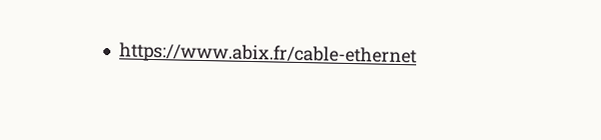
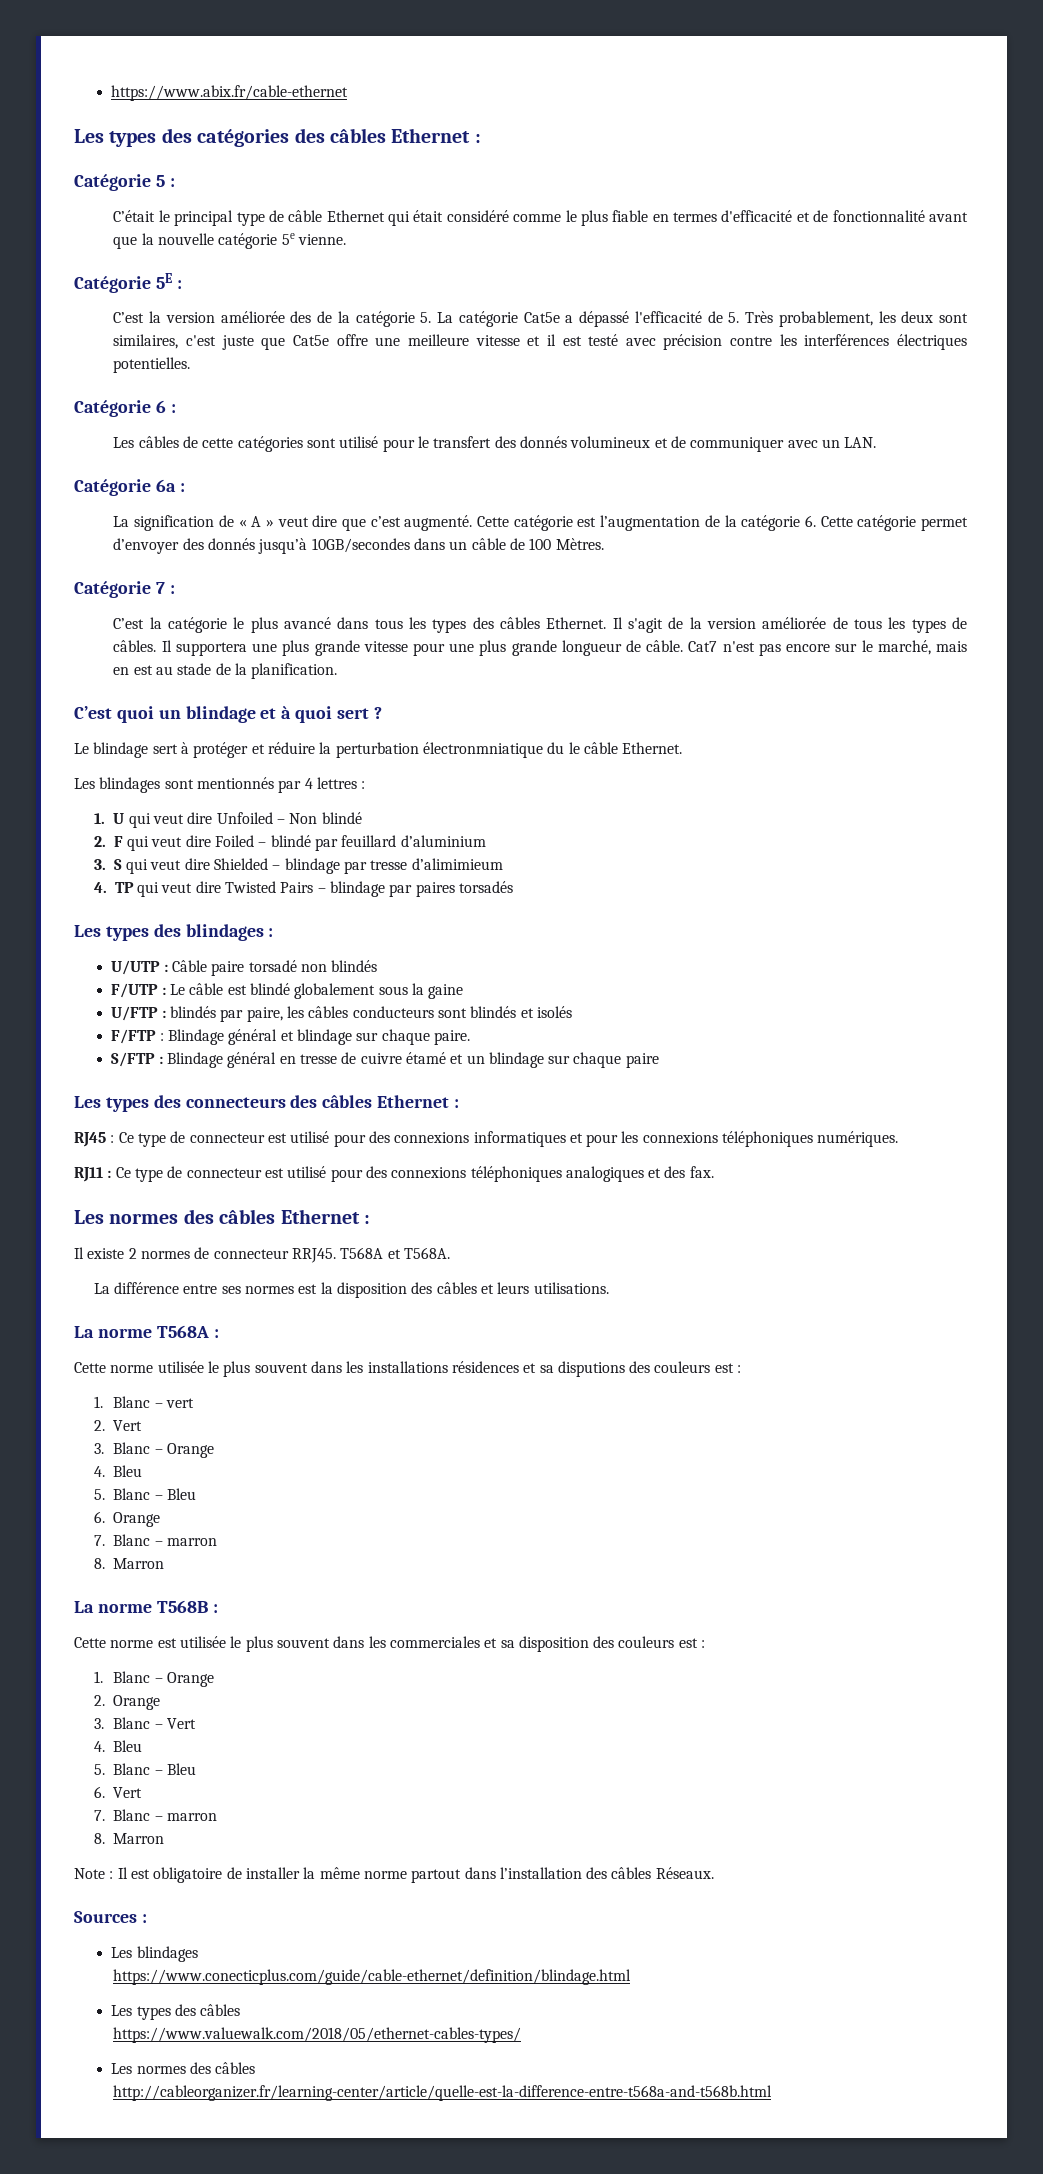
(418, 54) none -> [74,128,481,147] [74,174,175,191] [113,210,968,226] [113,233,347,249] [74,273,182,293] [113,311,968,327] [113,334,968,350] [113,357,191,373] [74,400,176,417] [113,436,877,452] [74,479,185,496] [113,515,968,531] [113,538,604,554] [74,581,175,598] [113,617,968,633] [113,640,967,656] [113,663,338,679] [74,706,382,723] [74,742,683,758] [74,777,366,793] [93,812,362,828] [93,835,486,851] [93,858,503,874] [93,881,513,897] [74,924,274,941] [111,960,378,976] [111,983,464,999] [111,1006,572,1022] [111,1029,470,1045] [111,1052,659,1068] [74,1095,460,1112] [74,1131,899,1147] [74,1166,714,1182] [74,1209,370,1224] [74,1247,450,1263] [93,1282,609,1298] [74,1325,219,1338] [74,1361,742,1377] [93,1396,195,1408] [93,1420,143,1431] [93,1442,215,1458] [93,1465,143,1477] [93,1488,197,1500] [93,1511,161,1527] [93,1534,218,1546] [93,1558,165,1569] [74,1600,218,1613] [74,1636,706,1652] [93,1671,215,1687] [93,1695,161,1710] [93,1717,197,1729] [93,1740,143,1752] [93,1763,197,1775] [93,1786,143,1798] [93,1809,218,1821] [93,1833,165,1844] [74,1867,714,1883] [74,1911,147,1923] [111,1946,198,1962] [113,1969,632,1985] [111,2004,241,2020] [113,2027,522,2043] [111,2062,256,2074] [113,2085,773,2101] // Les types des catégories des câbles Ethernet : // Catégorie 5 : // C’était le principal type de câble Ethernet qui était considéré comme le plus fiable en termes d'efficacité et de fonctionnalité avant que la nouvelle catégorie 5e vienne. // Catégorie 5E : // C’est la version améliorée des de la catégorie 5. La catégorie Cat5e a dépassé l'efficacité de 5. Très probablement, les deux sont similaires, c'est juste que Cat5e offre une meilleure vitesse et il est testé avec précision contre les interférences électriques potentielles. // Catégorie 6 : // Les câbles de cette catégories sont utilisé pour le transfert des donnés volumineux et de communiquer avec un LAN. // Catégorie 6a : // La signification de « A » veut dire que c’est augmenté. Cette catégorie est l’augmentation de la catégorie 6. Cette catégorie permet d’envoyer des donnés jusqu’à 10GB/secondes dans un câble de 100 Mètres. // Catégorie 7 : // C’est la catégorie le plus avancé dans tous les types des câbles Ethernet. Il s'agit de la version améliorée de tous les types de câbles. Il supportera une plus grande vitesse pour une plus grande longueur de câble. Cat7 n'est pas encore sur le marché, mais en est au stade de la planification. // C’est quoi un blindage et à quoi sert ? // Le blindage sert à protéger et réduire la perturbation électronmniatique du le câble Ethernet. // Les blindages sont mentionnés par 4 lettres : // 1. U qui veut dire Unfoiled – Non blindé // 2. F qui veut dire Foiled – blindé par feuillard d’aluminium // 3. S qui veut dire Shielded – blindage par tresse d’alimimieum // 4. TP qui veut dire Twisted Pairs – blindage par paires torsadés // Les types des blindages : // U/UTP : Câble paire torsadé non blindés // F/UTP : Le câble est blindé globalement sous la gaine // U/FTP : blindés par paire, les câbles conducteurs sont blindés et isolés // F/FTP : Blindage général et blindage sur chaque paire. // S/FTP : Blindage général en tresse de cuivre étamé et un blindage sur chaque paire // Les types des connecteurs des câbles Ethernet : // RJ45 : Ce type de connecteur est utilisé pour des connexions informatiques et pour les connexions téléphoniques numériques. // RJ11 : Ce type de connecteur est utilisé pour des connexions téléphoniques analogiques et des fax. // Les normes des câbles Ethernet : // Il existe 2 normes de connecteur RRJ45. T568A et T568A. // La différence entre ses normes est la disposition des câbles et leurs utilisations. // La norme T568A : // Cette norme utilisée le plus souvent dans les installations résidences et sa disputions des couleurs est : // 1. Blanc – vert // 2. Vert // 3. Blanc – Orange // 4. Bleu // 5. Blanc – Bleu // 6. Orange // 7. Blanc – marron // 8. Marron // La norme T568B : // Cette norme est utilisée le plus souvent dans les commerciales et sa disposition des couleurs est : // 1. Blanc – Orange // 2. Orange // 3. Blanc – Vert // 4. Bleu // 5. Blanc – Bleu // 6. Vert // 7. Blanc – marron // 8. Marron // Note : Il est obligatoire de installer la même norme partout dans l’installation des câbles Réseaux. // Sources : // Les blindages // https://www.conecticplus.com/guide/cable-ethernet/definition/blindage.html // Les types des câbles // https://www.valuewalk.com/2018/05/ethernet-cables-types/ // Les normes des câbles // http://cableorganizer.fr/learning-center/article/quelle-est-la-difference-entre-t568a-and-t568b.html

